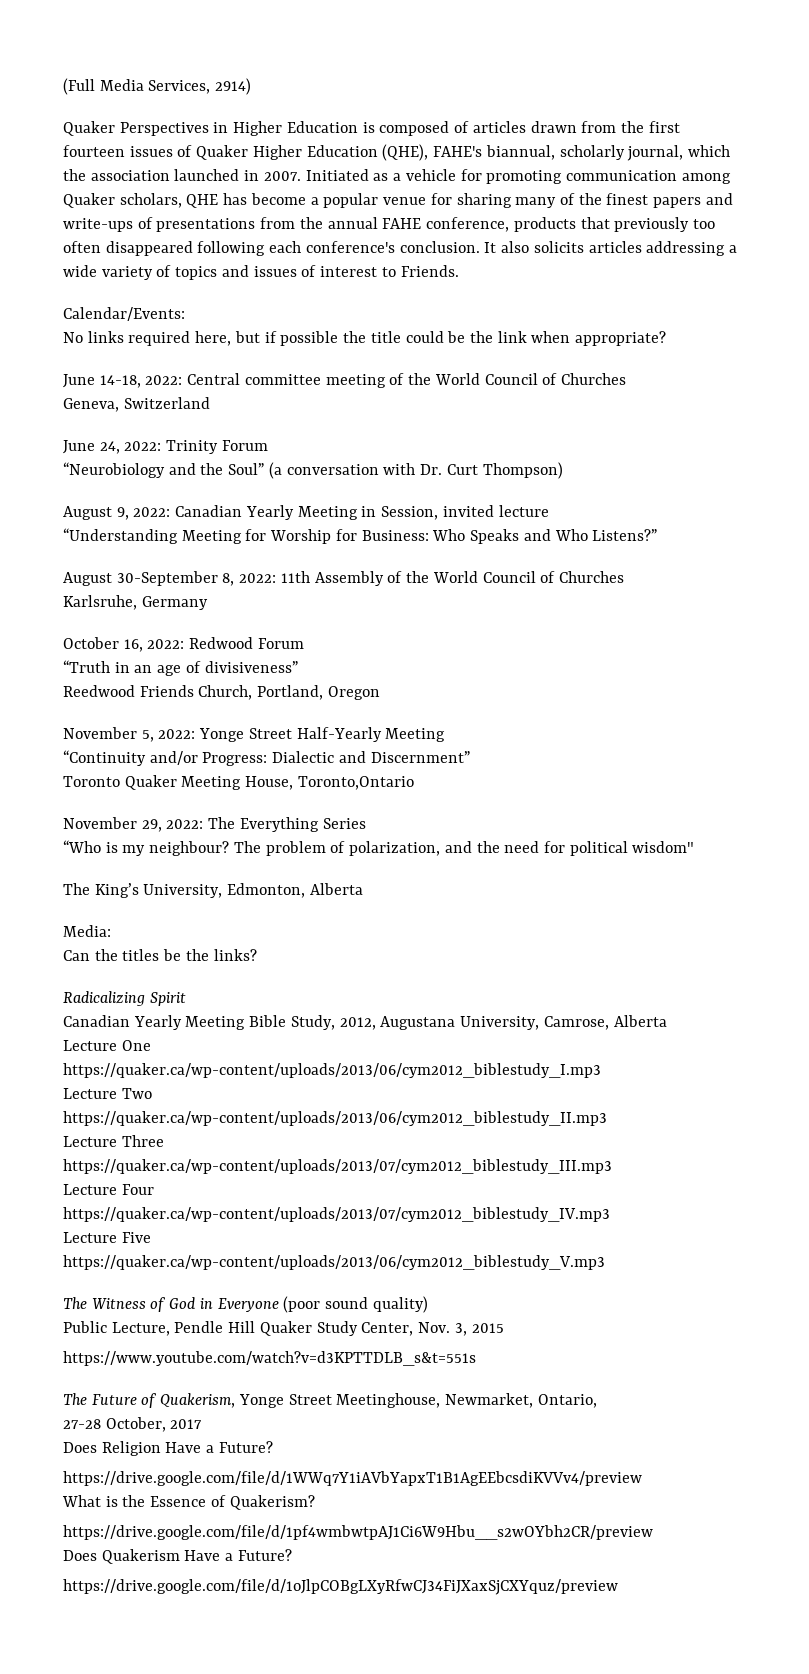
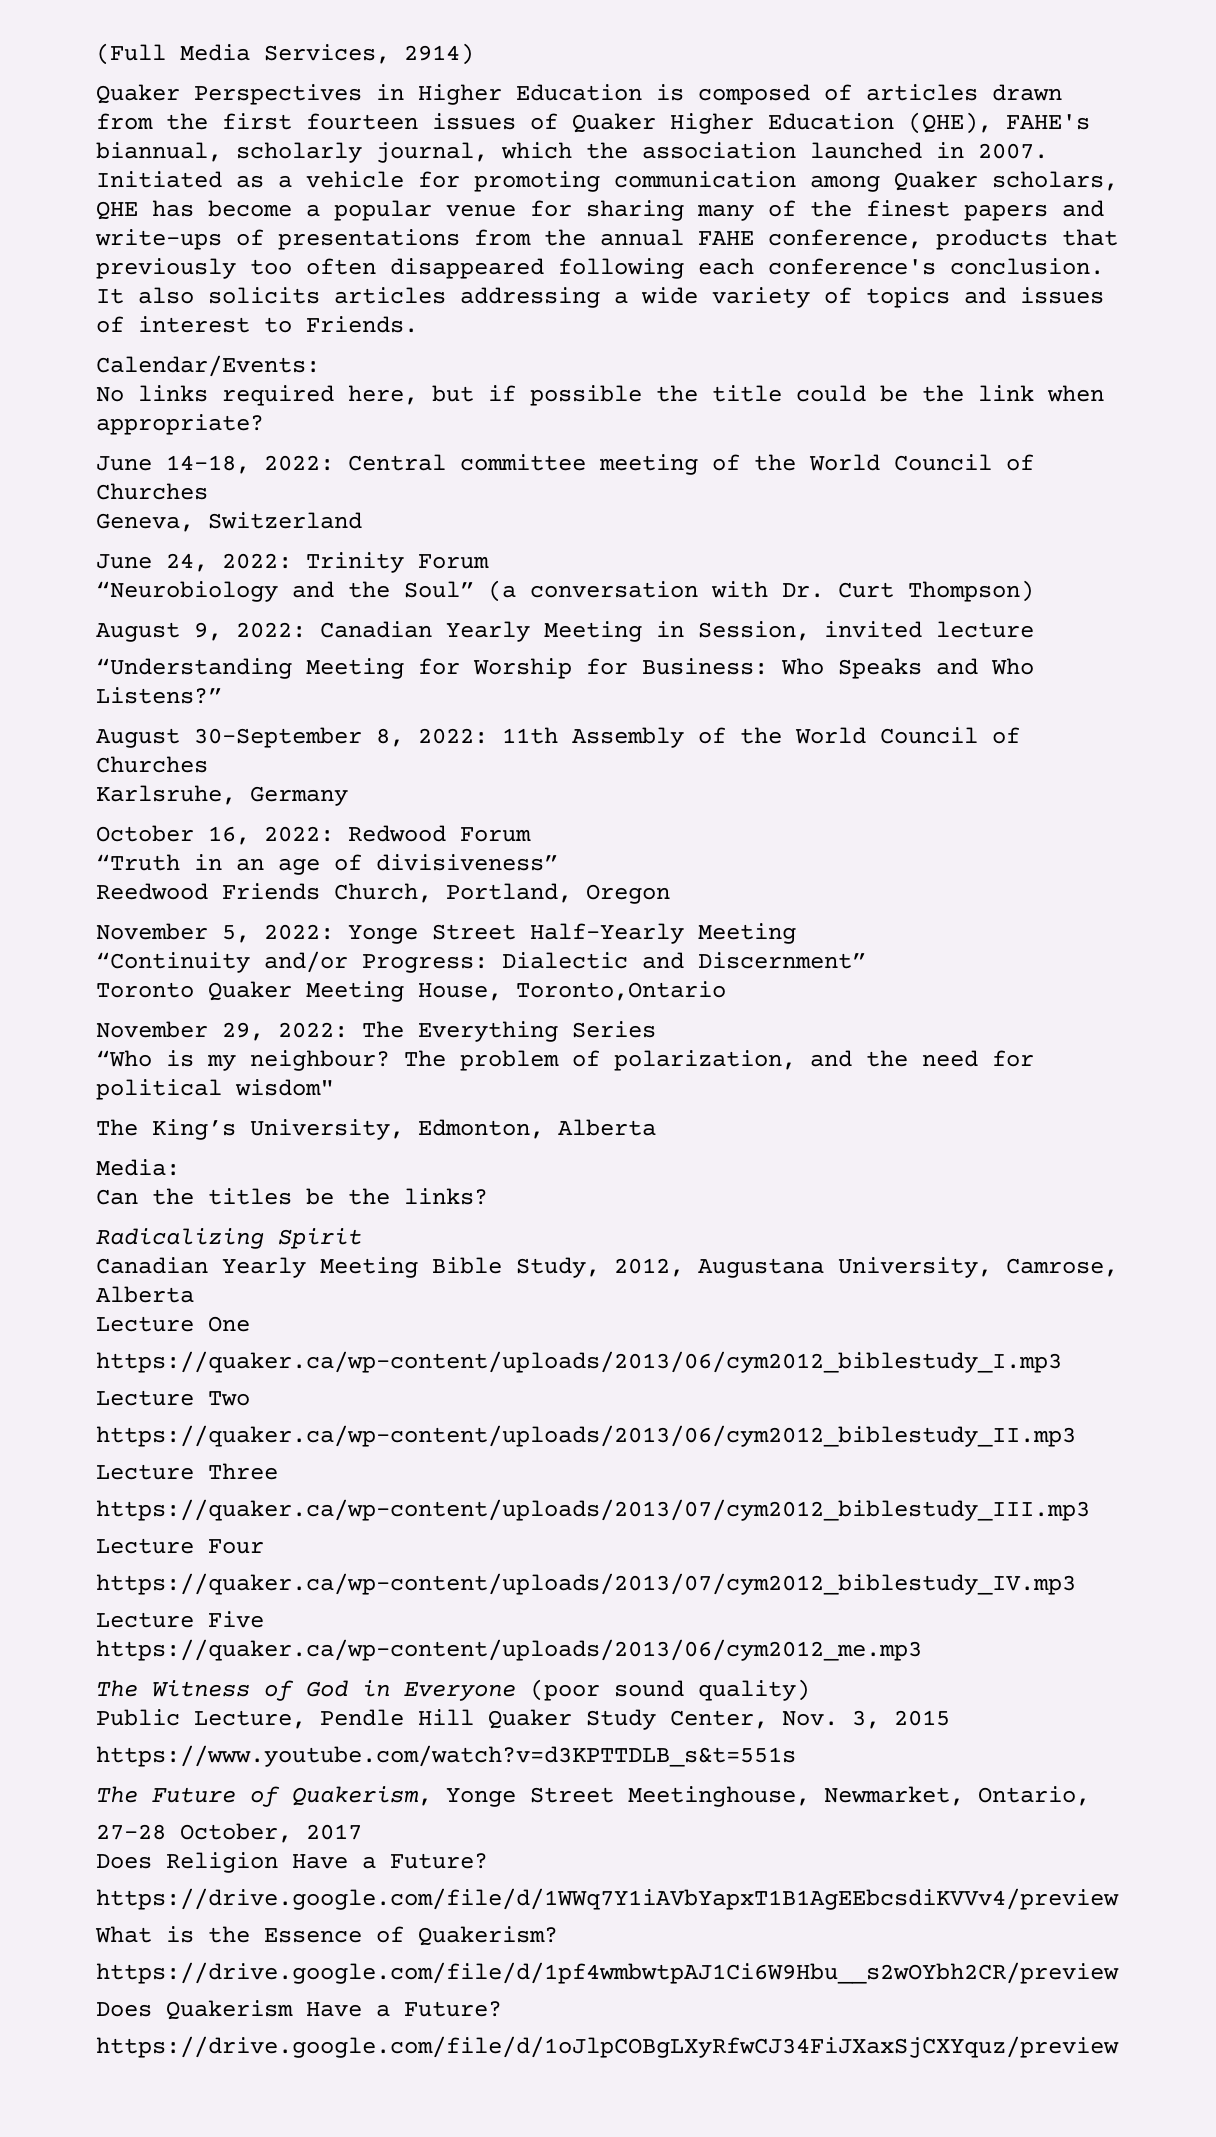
[63,1255,605,1270] https://quaker.ca/wp-content/uploads/2013/06/cym2012_biblestudy_V.mp3 -> [96,1639,922,1661] https://quaker.ca/wp-content/uploads/2013/06/cym2012_me.mp3

